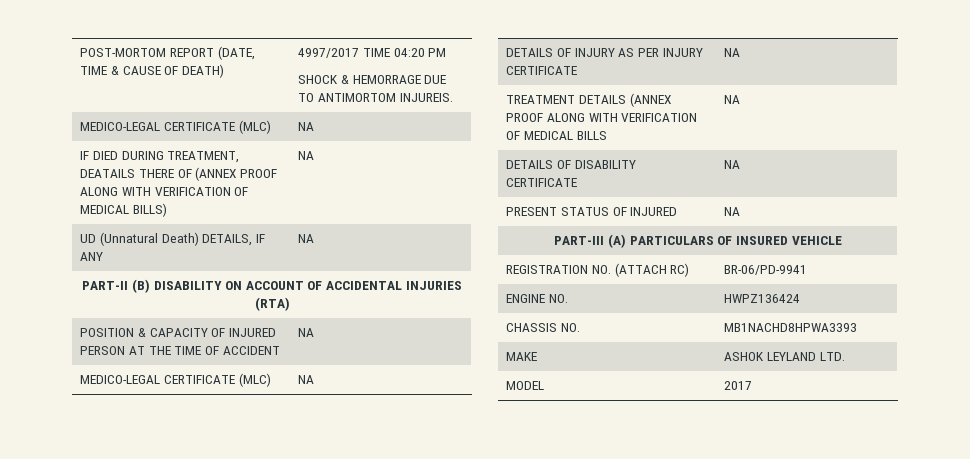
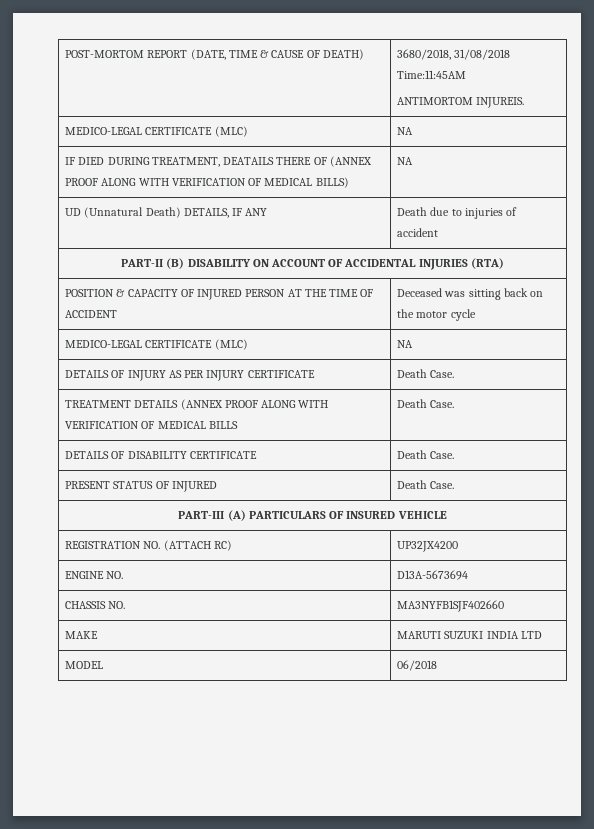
[298,48,447,58] [298,75,447,84] [298,93,315,102] 4997/2017 TIME 04:20 PM // SHOCK & HEMORRAGE DUE TO -> [397,49,511,60] [397,70,467,79] 3680/2018, 31/08/2018 Time:11:45AM //
[298,234,315,243] NA -> [397,207,518,219] [397,228,439,237] Death due to injuries of accident
[298,328,315,337] NA -> [397,288,544,300] [397,309,476,321] Deceased was sitting back on the motor cycle
[724,48,741,57] NA -> [397,369,455,378] Death Case.
[724,95,741,104] NA -> [397,399,455,408] Death Case.
[724,160,741,169] NA -> [397,450,455,459] Death Case.
[724,207,741,216] NA -> [397,480,455,489] Death Case.
[724,265,808,275] BR-06/PD-9941 -> [397,541,459,552] UP32JX4200
[724,294,801,303] HWPZ136424 -> [397,570,469,580] D13A-5673694
[724,323,858,332] MB1NACHD8HPWA3393 -> [397,600,505,612] MA3NYFB1SJF402660
[724,352,845,361] ASHOK LEYLAND LTD. -> [397,631,542,639] MARUTI SUZUKI INDIA LTD
[724,381,753,390] 2017 -> [397,660,438,671] 06/2018

